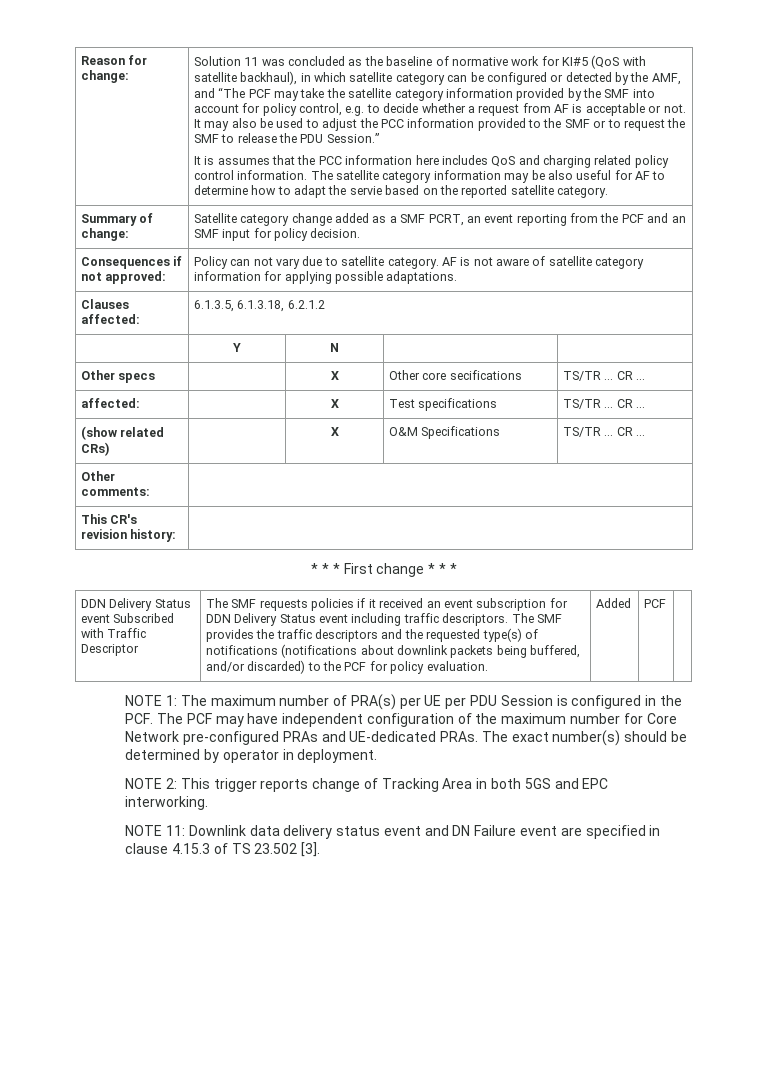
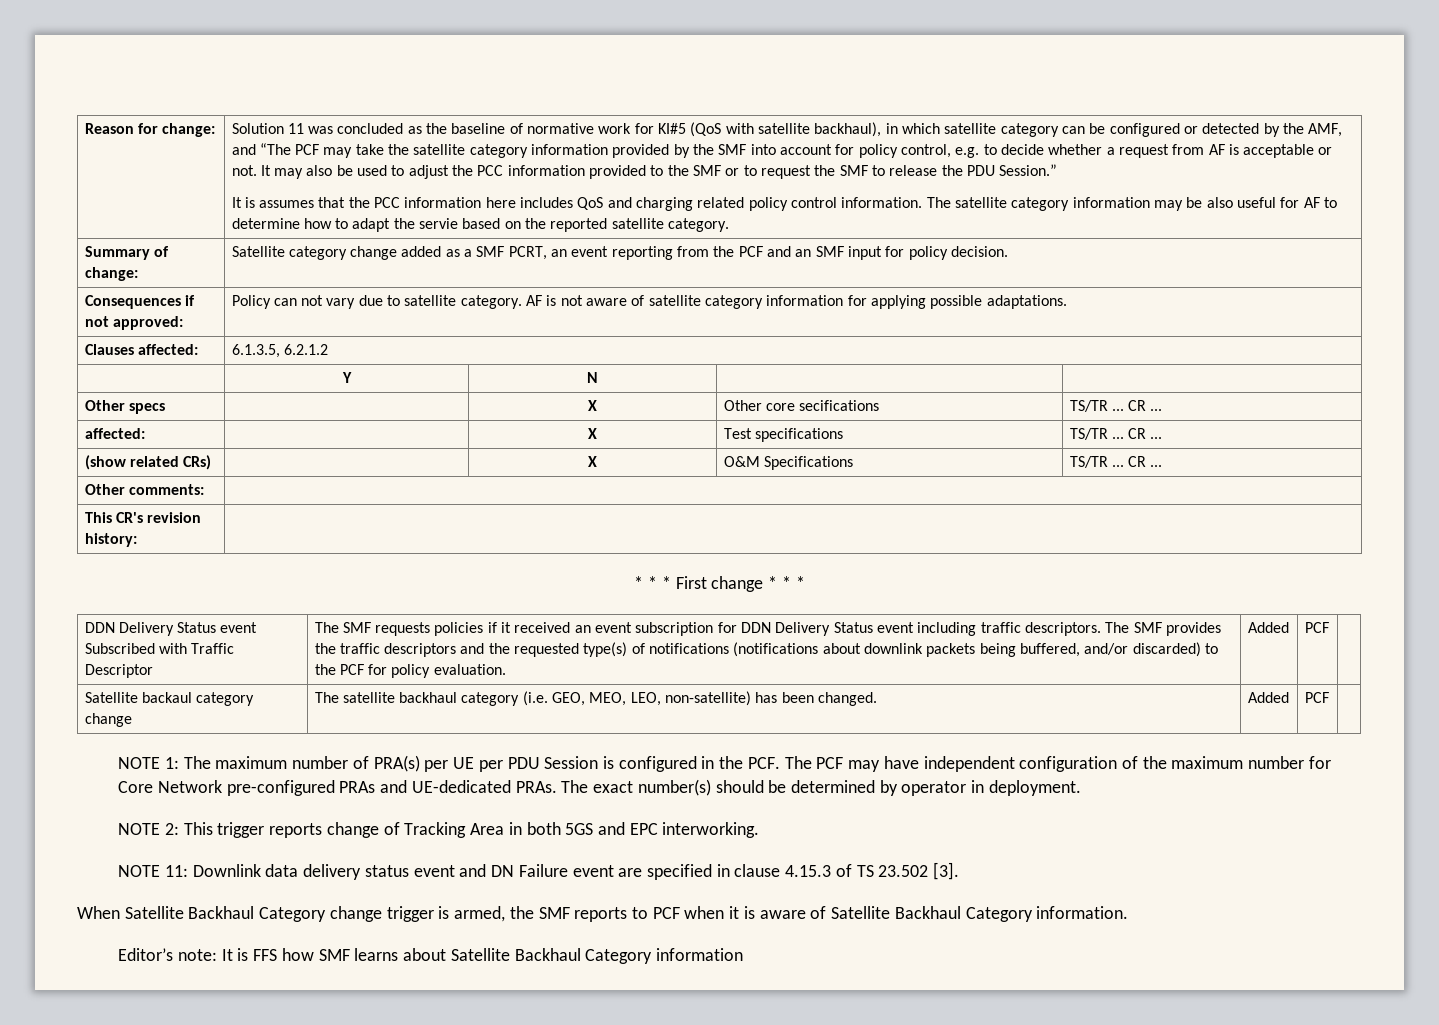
[237,300,285,312] 6.1.3.18, -> (280, 351) none
(666, 603) none -> [84,692,255,706] [84,713,132,727] [314,691,878,706] [1247,692,1289,703] [1304,692,1329,703] // Satellite backaul category change | The satellite backhaul category (i.e. GEO, MEO, LEO, non-satellite) has been changed. | Added | PCF |
(321, 849) none -> [77,906,1129,922] [118,948,743,964] // When Satellite Backhaul Category change trigger is armed, the SMF reports to PCF when it is aware of Satellite Backhaul Category information. // Editor’s note: It is FFS how SMF learns about Satellite Backhaul Category information

